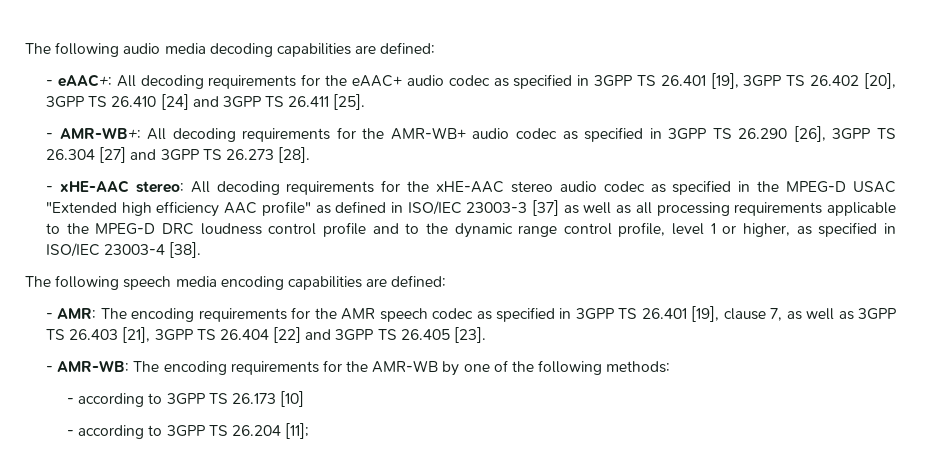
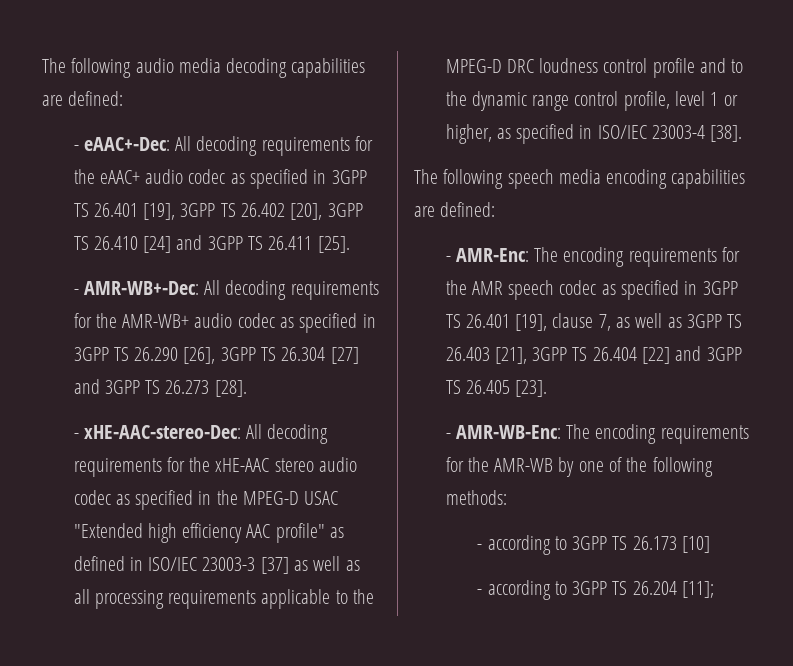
[57,74,112,87] eAAC+: -> [83,137,170,151] eAAC+-Dec:
[59,127,141,139] AMR-WB+: -> [83,281,199,295] AMR-WB+-Dec:
[59,180,184,193] xHE-AAC stereo: -> [83,425,241,439] xHE-AAC-stereo-Dec:
[57,308,97,319] AMR: -> [455,248,529,262] AMR-Enc:
[57,360,130,372] AMR-WB: -> [455,425,561,439] AMR-WB-Enc:

